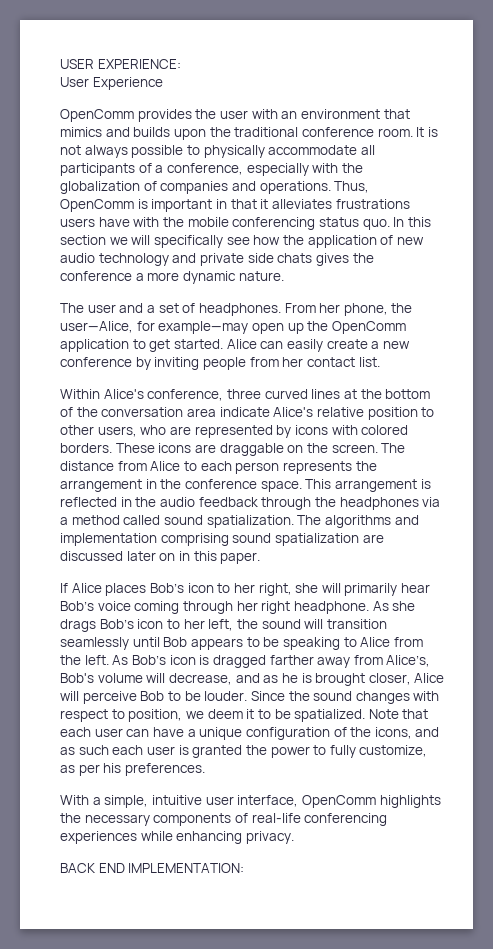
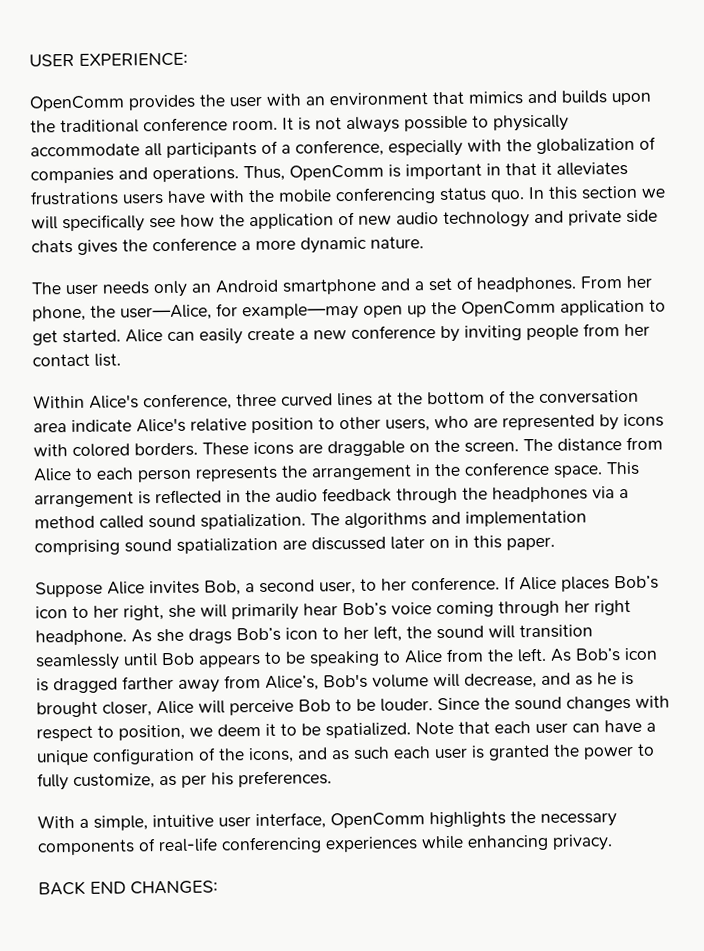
[60,77,163,90] // User Experience -> (188, 59) none
(116, 308) none -> [102,278,377,298] needs only an Android smartphone
(261, 558) none -> [35,576,500,598] Suppose Alice invites Bob, a second user, to her conference.
[128,863,245,873] IMPLEMENTATION: -> [130,880,218,895] CHANGES:

